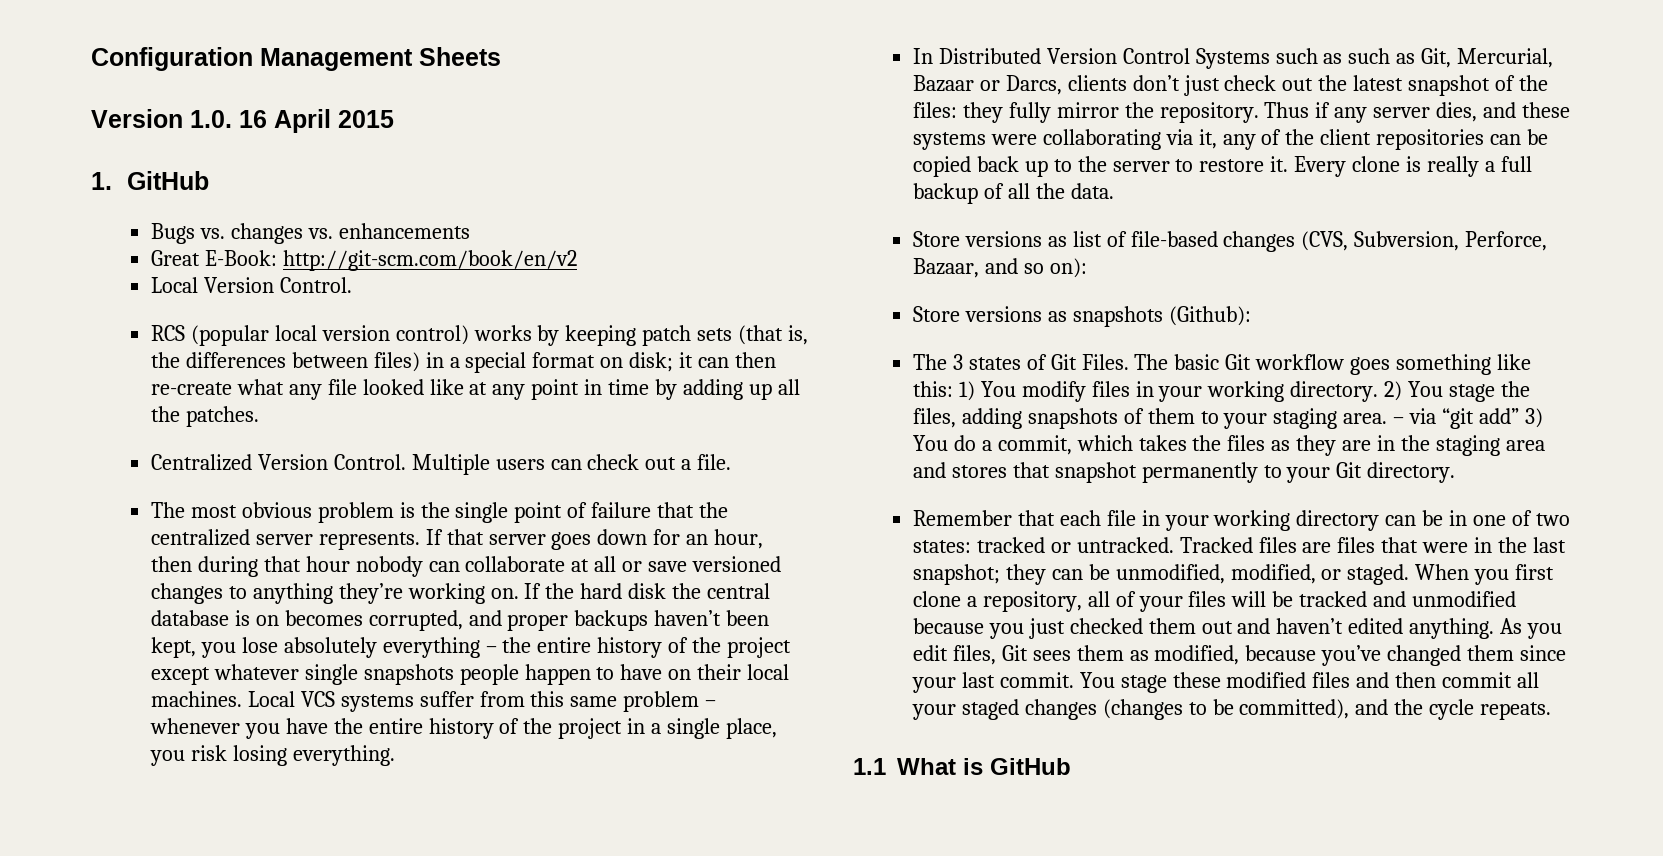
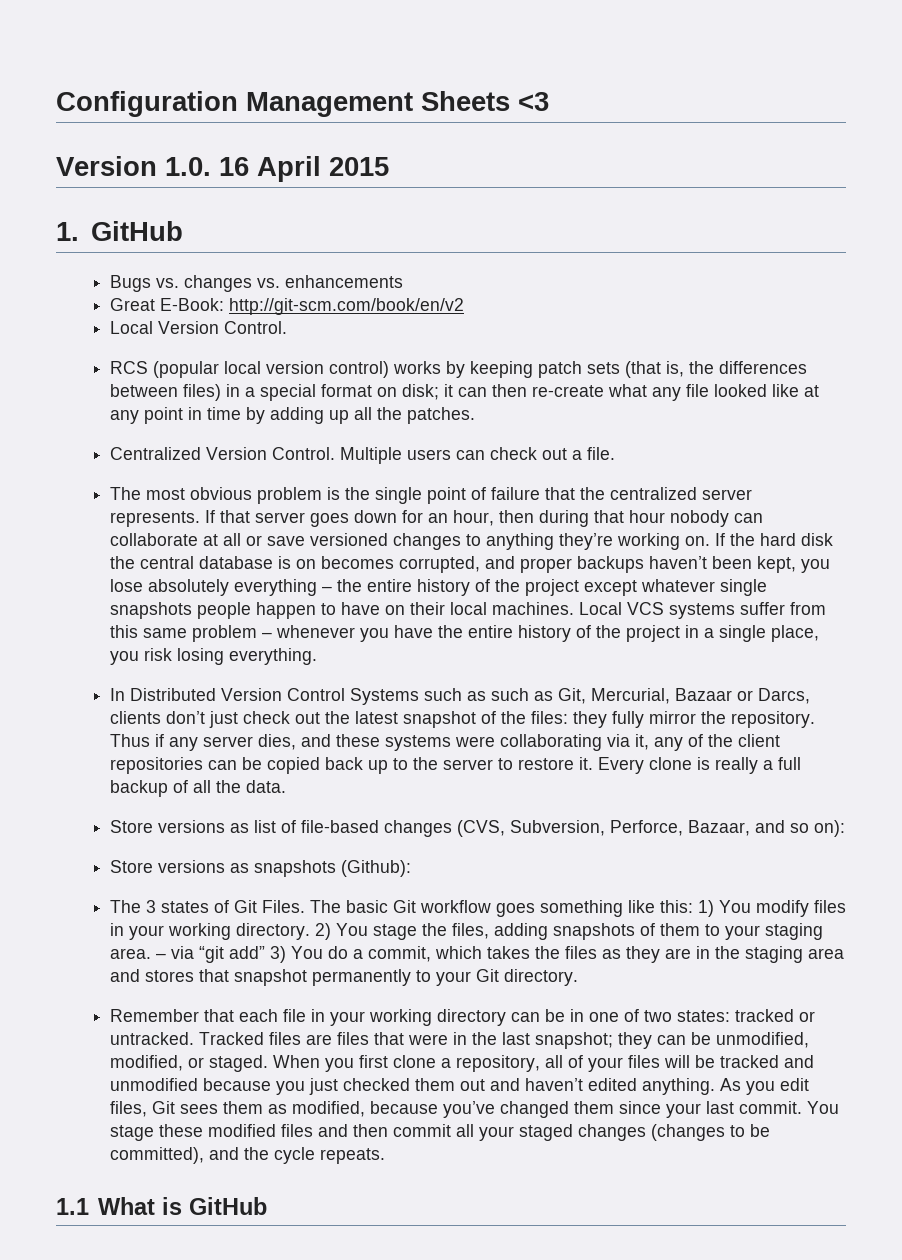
(501, 56) none -> [518,92,549,111] <3

